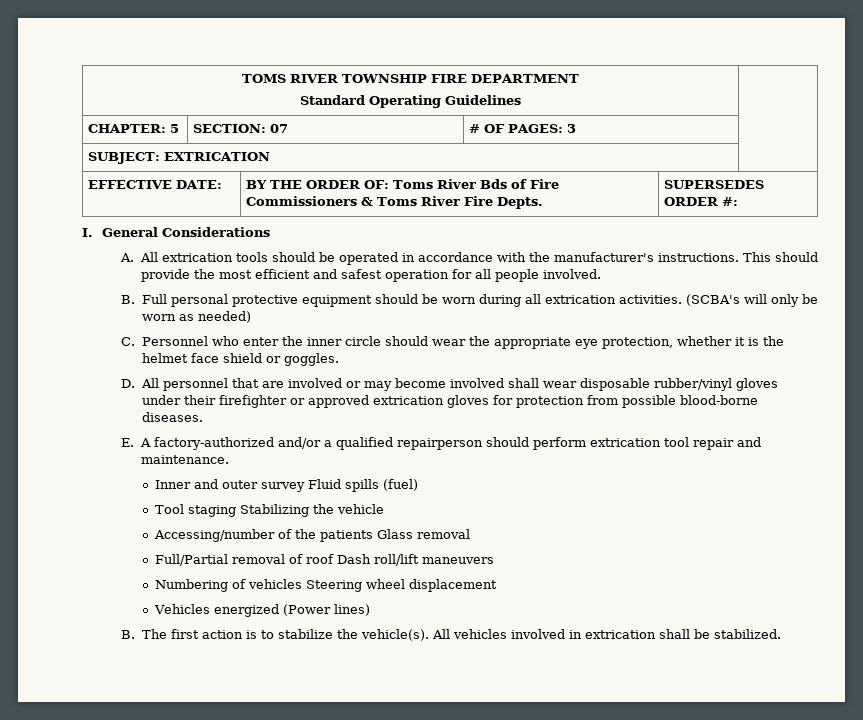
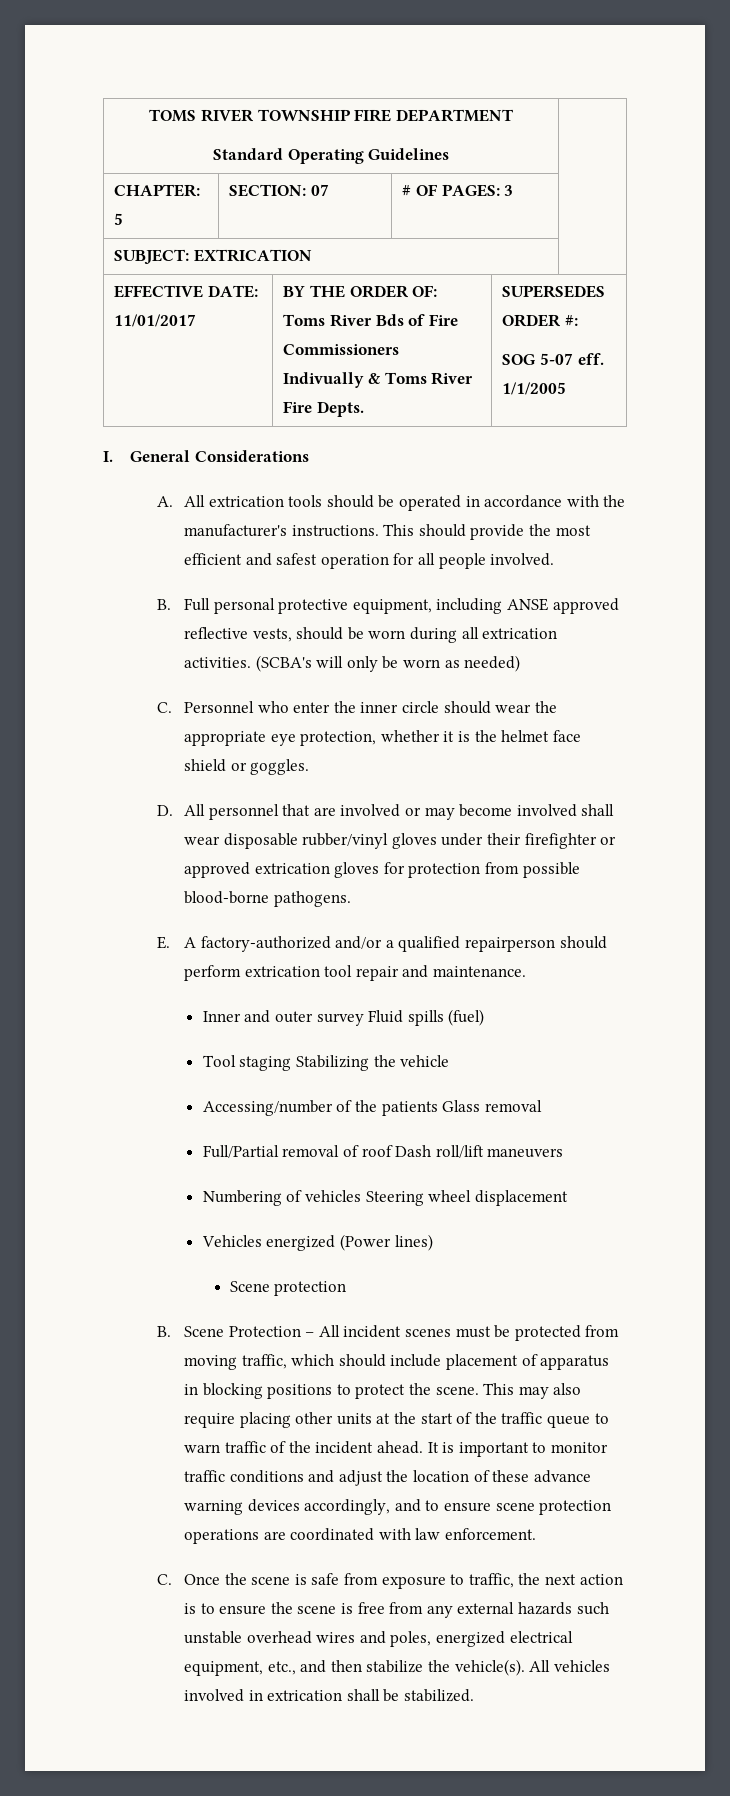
(222, 184) none -> [114,314,197,327] 11/01/2017
(357, 201) none -> [283,372,365,388] Indivually
(738, 201) none -> [502,353,604,365] [502,382,567,395] // SOG 5-07 eff. 1/1/2005
[301,295,372,307] equipment -> [352,598,619,614] [184,627,292,642] equipment, including ANSE approved reflective vests,
[141,412,203,422] diseases. -> [273,891,351,907] pathogens.
[121,629,274,639] // B. The first action is to -> [229,1281,347,1296] [157,1325,620,1341] [184,1354,610,1370] [184,1383,582,1399] [184,1412,609,1428] [184,1441,608,1457] [184,1470,591,1486] [184,1499,612,1515] [184,1528,537,1544] [157,1573,623,1589] [184,1602,609,1618] [184,1631,573,1647] [184,1660,362,1676] // Scene protection // B. Scene Protection – All incident scenes must be protected from moving traffic, which should include placement of apparatus in blocking positions to protect the scene. This may also require placing other units at the start of the traffic queue to warn traffic of the incident ahead. It is important to monitor traffic conditions and adjust the location of these advance warning devices accordingly, and to ensure scene protection operations are coordinated with law enforcement. // C. Once the scene is safe from exposure to traffic, the next action is to ensure the scene is free from any external hazards such unstable overhead wires and poles, energized electrical equipment, etc., and then

